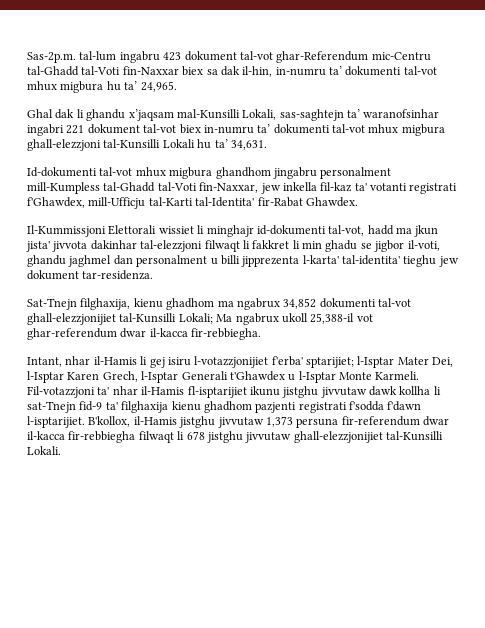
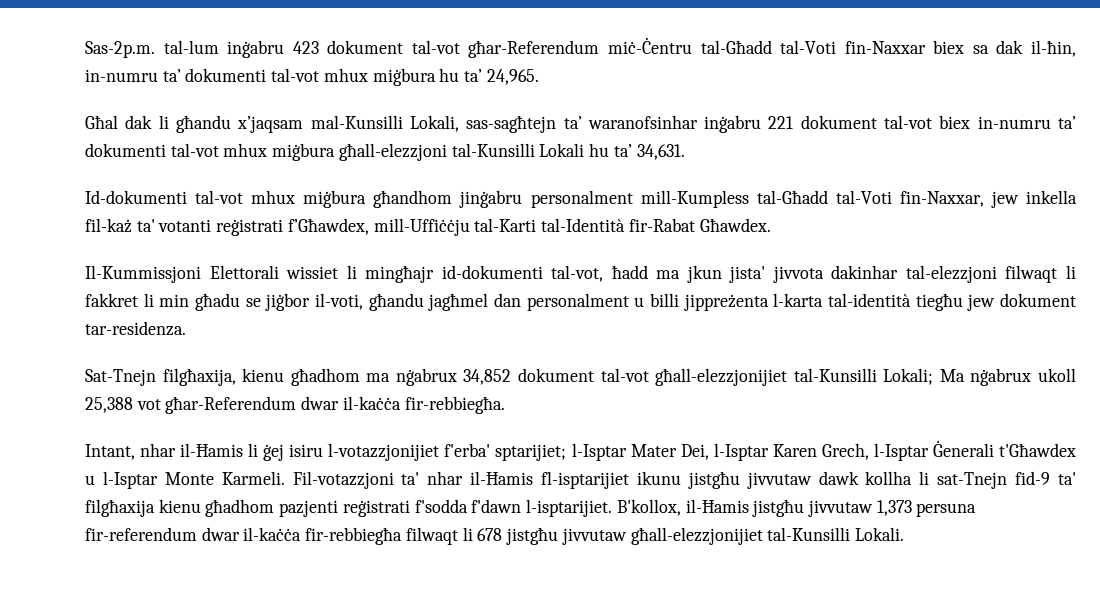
[119,51,160,63] ingabru -> [227,40,285,58] inġabru
[276,51,431,63] [27,66,79,76] ghar-Referendum mic-Centru tal-Ghadd -> [468,37,772,58] għar-Referendum miċ-Ċentru tal-Għadd
[242,66,437,77] [27,81,104,93] il-hin, in-numru ta’ dokumenti tal-vot mhux migbura -> [1031,40,1076,57] [85,68,436,86] il-ħin, in-numru ta’ dokumenti tal-vot mhux miġbura
[27,109,53,118] Ghal -> [85,115,118,129] Għal
[86,109,126,121] ghandu -> [175,115,231,133] għandu
[279,109,344,121] sas-saghtejn -> [466,115,557,133] sas-sagħtejn
[27,124,64,136] ingabri -> [704,115,762,133] inġabru
[401,124,445,136] [27,139,101,151] migbura ghall-elezzjoni -> [272,143,447,161] miġbura għall-elezzjoni
[169,167,317,179] migbura ghandhom jingabru -> [303,190,523,208] miġbura għandhom jinġabru
[103,182,156,192] tal-Ghadd -> [756,190,828,204] tal-Għadd
[320,182,353,192] fil-kaz -> [85,218,132,233] fil-każ
[409,183,458,194] [27,197,358,209] registrati f'Ghawdex, mill-Ufficju tal-Karti tal-Identita' fir-Rabat Ghawdex. -> [216,218,771,236] reġistrati f’Għawdex, mill-Uffiċċju tal-Karti tal-Identità fir-Rabat Għawdex.
[206,225,254,237] minghajr -> [365,265,435,283] mingħajr
[367,225,394,235] hadd -> [611,265,648,279] ħadd
[325,240,440,252] [27,255,459,267] [27,270,154,280] [27,298,411,310] [27,313,373,325] [27,328,262,340] ghadu se jigbor il-voti, ghandu jaghmel dan personalment u billi jipprezenta l-karta' tal-identita' tieghu jew dokument tar-residenza. // Sat-Tnejn filghaxija, kienu ghadhom ma ngabrux 34,852 dokumenti tal-vot ghall-elezzjonijiet tal-Kunsilli Lokali; Ma ngabrux ukoll 25,388-il vot ghar-referendum dwar il-kacca fir-rebbiegha. -> [195,293,1076,311] [85,321,186,336] [85,368,1076,386] [85,396,505,414] għadu se jiġbor il-voti, għandu jagħmel dan personalment u billi jippreżenta l-karta tal-identità tiegħu jew dokument tar-residenza. // Sat-Tnejn filgħaxija, kienu għadhom ma nġabrux 34,852 dokument tal-vot għall-elezzjonijiet tal-Kunsilli Lokali; Ma nġabrux ukoll 25,388 vot għar-Referendum dwar il-kaċċa fir-rebbiegħa.
[93,356,165,368] il-Hamis li gej -> [180,443,285,461] il-Ħamis li ġej
[181,371,285,381] Generali t'Ghawdex -> [932,440,1076,457] Ġenerali t'Għawdex
[141,386,185,395] il-Hamis -> [470,471,534,485] il-Ħamis
[282,386,319,398] jistghu -> [687,471,740,489] jistgħu
[121,401,347,413] filghaxija kienu ghadhom pazjenti registrati -> [85,499,410,517] filgħaxija kienu għadhom pazjenti reġistrati
[133,416,216,428] il-Hamis jistghu -> [685,499,805,517] il-Ħamis jistgħu
[27,431,136,443] il-kacca fir-rebbiegha -> [243,527,403,545] il-kaċċa fir-rebbiegħa
[206,431,383,443] jistghu jivvutaw ghall-elezzjonijiet -> [506,527,763,545] jistgħu jivvutaw għall-elezzjonijiet

